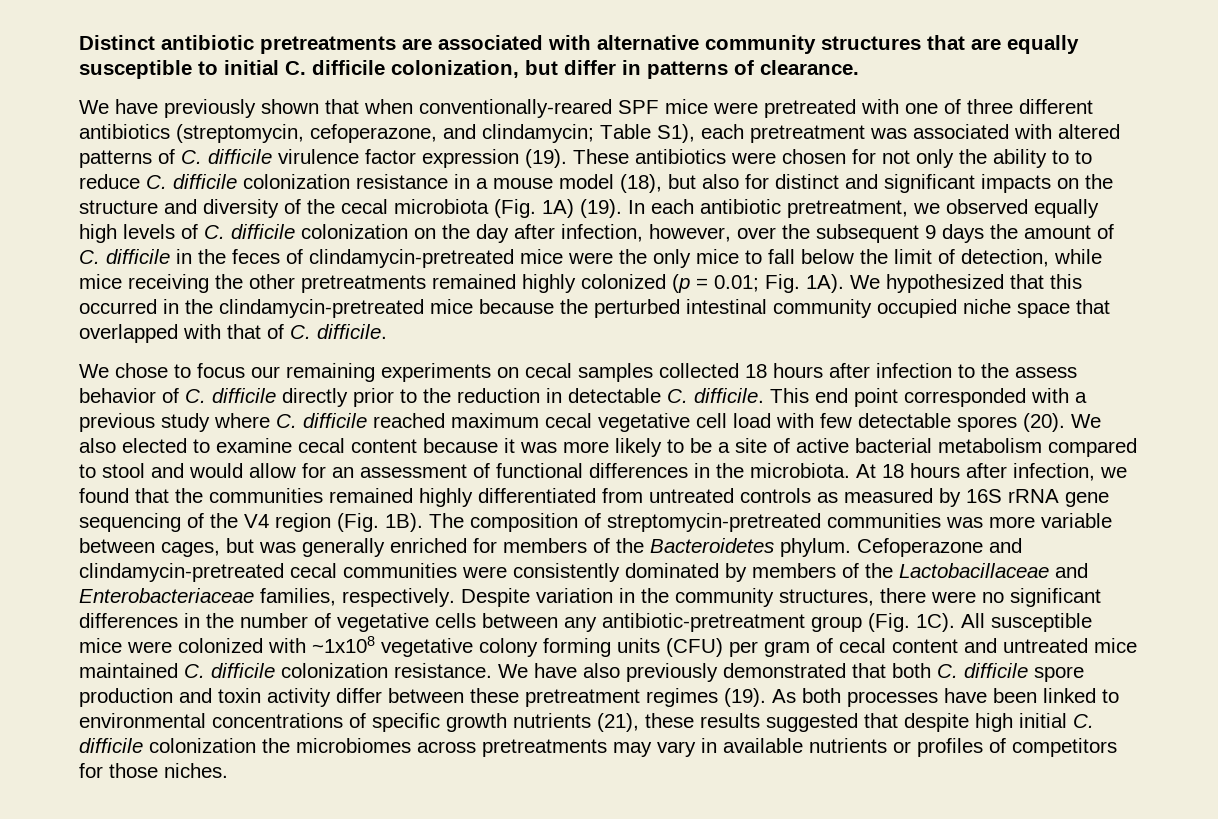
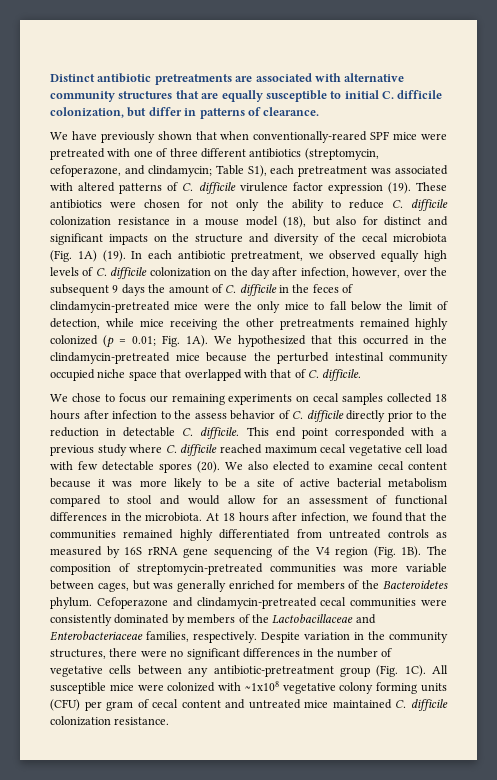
[1075,150,1092,164] to -> (341, 204) none
[498,663,1084,682] [79,688,1119,707] [79,713,1094,732] [79,738,1117,757] [79,763,228,778] We have also previously demonstrated that both C. difficile spore production and toxin activity differ between these pretreatment regimes (19). As both processes have been linked to environmental concentrations of specific growth nutrients (21), these results suggested that despite high initial C. difficile colonization the microbiomes across pretreatments may vary in available nutrients or profiles of competitors for those niches. -> (170, 721) none

